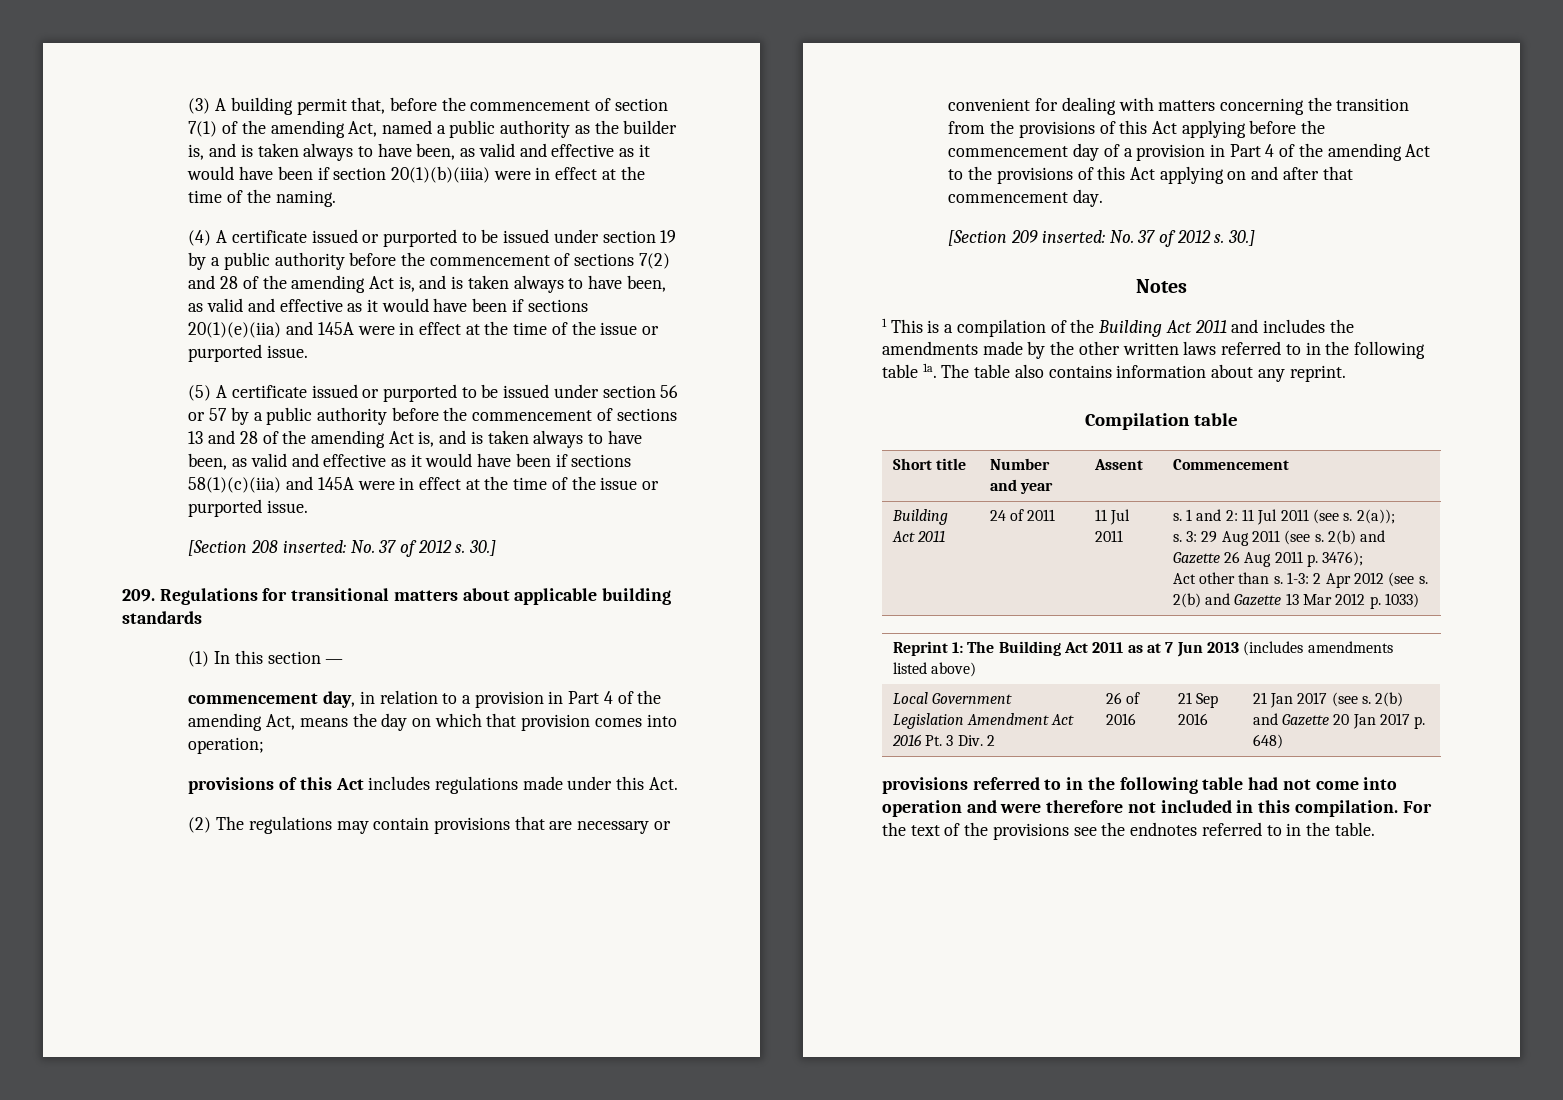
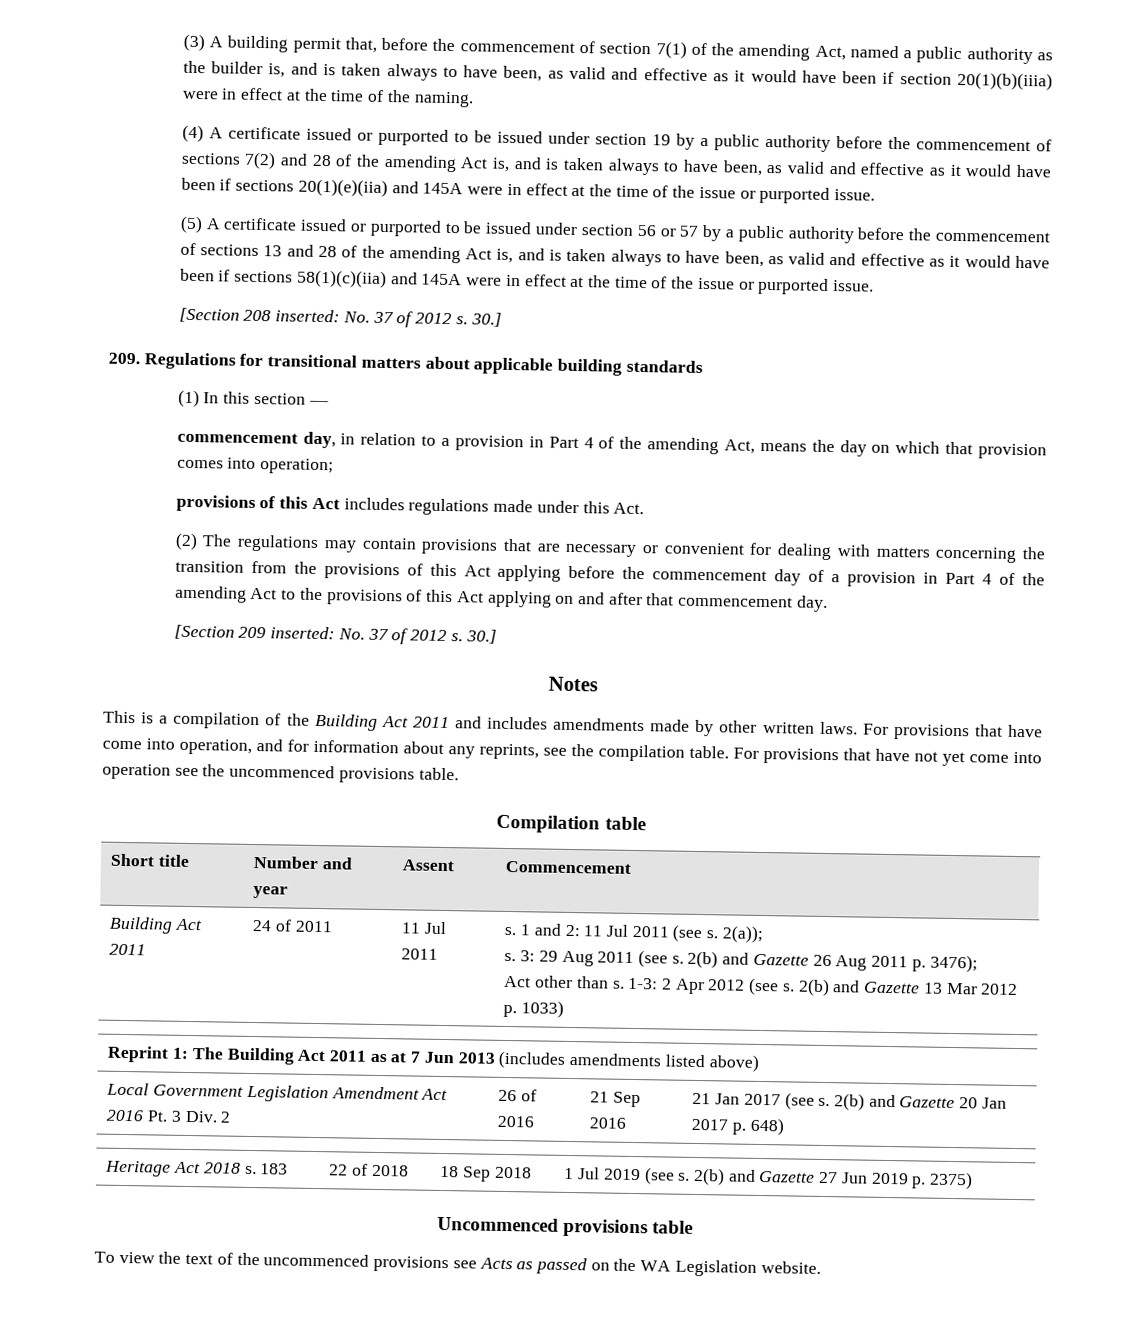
[882,318,887,327] 1 -> (598, 684) none
[1329,319,1354,333] the -> (549, 723) none
[1050,341,1075,355] the -> (715, 728) none
[1183,341,1425,359] [882,363,1346,382] laws referred to in the following table 1a. The table also contains information about any reprint. -> [819,721,1044,741] [102,738,1042,767] [102,763,459,784] laws. For provisions that have come into operation, and for information about any reprints, see the compilation table. For provisions that have not yet come into operation see the uncommenced provisions table.
[882,777,1398,794] [882,800,1432,817] // provisions referred to in the following table had not come into operation and were therefore not included in this compilation. For -> [105,1160,289,1177] [329,1163,409,1177] [440,1165,532,1182] [564,1167,974,1190] [436,1216,694,1238] [94,1251,155,1264] // Heritage Act 2018 s. 183 | 22 of 2018 | 18 Sep 2018 | 1 Jul 2019 (see s. 2(b) and Gazette 27 Jun 2019 p. 2375) // Uncommenced provisions table // To view
(989, 829) none -> [263,1253,370,1267] uncommenced
[1101,822,1375,836] the endnotes referred to in the table. -> [479,1257,821,1277] Acts as passed on the WA Legislation website.

